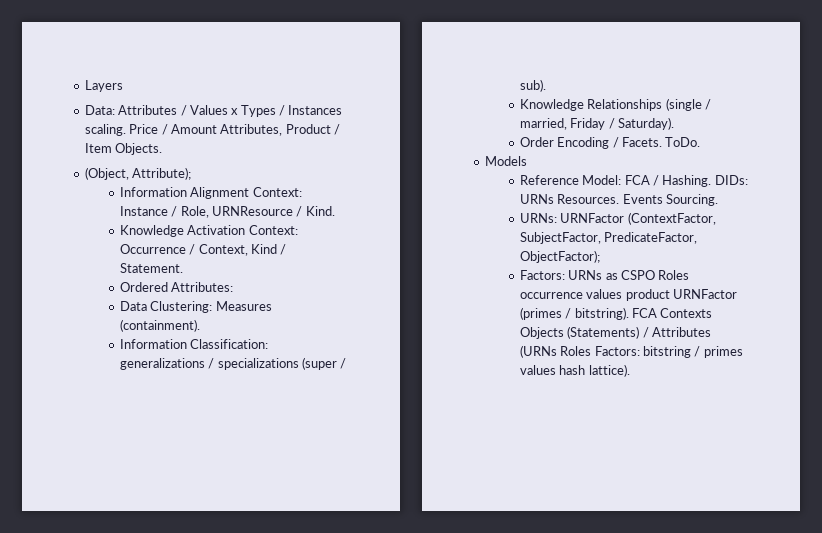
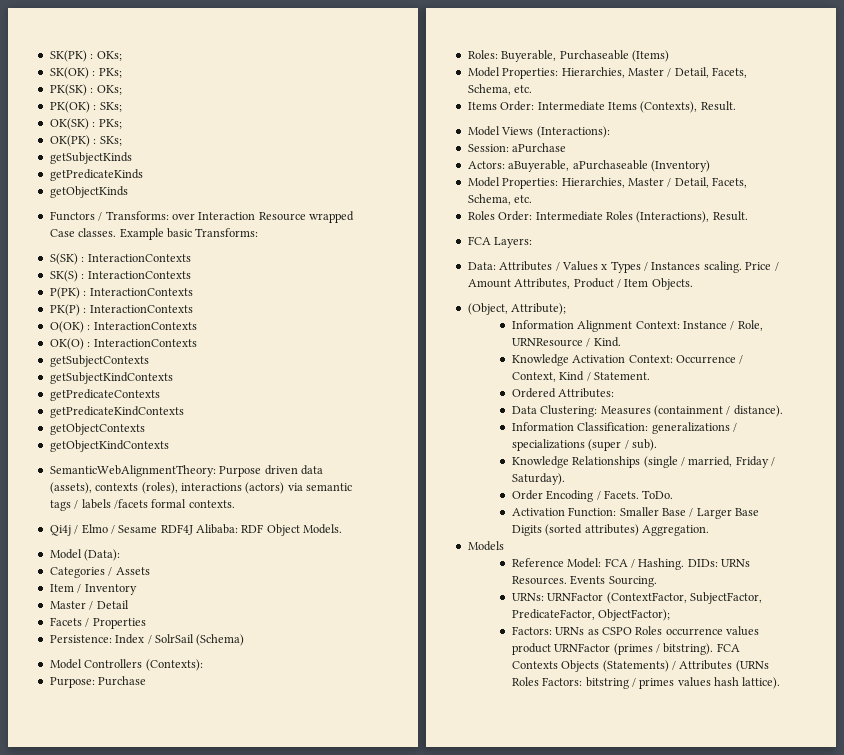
[84,80,123,92] Layers -> [49,50,122,62] [49,67,122,79] [49,84,122,96] [49,101,122,113] [49,118,122,130] [49,135,122,147] [49,152,132,164] [49,169,143,181] [49,186,128,198] [49,211,354,223] [49,228,259,240] [49,253,191,265] [49,270,191,282] [49,287,193,299] [49,304,193,316] [49,321,197,333] [49,338,197,350] [49,355,149,367] [49,372,173,384] [49,389,160,401] [49,406,184,418] [49,423,145,435] [49,440,169,452] [49,465,323,477] [49,482,352,494] [49,499,235,511] [49,524,343,536] [49,549,121,561] [49,567,150,578] [49,584,137,595] [49,600,129,610] [49,617,146,629] [49,634,245,646] [49,659,203,671] [49,676,147,688] [467,50,669,62] [467,67,747,79] [467,84,533,95] [467,101,736,113] [467,126,610,138] [467,143,567,153] [467,160,710,172] [467,177,747,189] [467,194,533,205] [467,211,748,223] [467,236,533,248] SK(PK) : OKs; // SK(OK) : PKs; // PK(SK) : OKs; // PK(OK) : SKs; // OK(SK) : PKs; // OK(PK) : SKs; // getSubjectKinds // getPredicateKinds // getObjectKinds // Functors / Transforms: over Interaction Resource wrapped Case classes. Example basic Transforms: // S(SK) : InteractionContexts // SK(S) : InteractionContexts // P(PK) : InteractionContexts // PK(P) : InteractionContexts // O(OK) : InteractionContexts // OK(O) : InteractionContexts // getSubjectContexts // getSubjectKindContexts // getPredicateContexts // getPredicateKindContexts // getObjectContexts // getObjectKindContexts // SemanticWebAlignmentTheory: Purpose driven data (assets), contexts (roles), interactions (actors) via semantic tags / labels /facets formal contexts. // Qi4j / Elmo / Sesame RDF4J Alibaba: RDF Object Models. // Model (Data): // Categories / Assets // Item / Inventory // Master / Detail // Facets / Properties // Persistence: Index / SolrSail (Schema) // Model Controllers (Contexts): // Purpose: Purchase // Roles: Buyerable, Purchaseable (Items) // Model Properties: Hierarchies, Master / Detail, Facets, Schema, etc. // Items Order: Intermediate Items (Contexts), Result. // Model Views (Interactions): // Session: aPurchase // Actors: aBuyerable, aPurchaseable (Inventory) // Model Properties: Hierarchies, Master / Detail, Facets, Schema, etc. // Roles Order: Intermediate Roles (Interactions), Result. // FCA Layers:
[119,319,200,332] (containment). -> [653,405,783,417] (containment / distance).
(701, 142) none -> [511,507,759,519] [511,524,709,536] // Activation Function: Smaller Base / Larger Base Digits (sorted attributes) Aggregation.

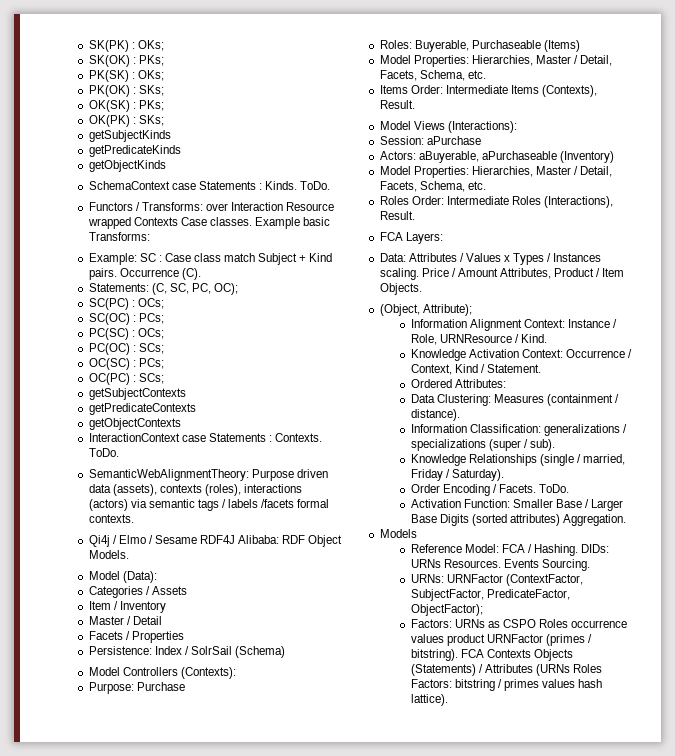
(128, 192) none -> [88,181,331,190] // SchemaContext case Statements : Kinds. ToDo.
(354, 217) none -> [133,217,178,226] Contexts
[49,253,191,265] [49,270,191,282] [49,287,193,299] [49,304,193,316] [49,321,197,333] [49,338,197,350] S(SK) : InteractionContexts // SK(S) : InteractionContexts // P(PK) : InteractionContexts // PK(P) : InteractionContexts // O(OK) : InteractionContexts // OK(O) : InteractionContexts -> [88,253,333,265] [88,268,201,280] [88,283,239,295] [88,298,164,310] [88,313,164,325] [88,328,164,340] [88,343,164,355] [88,358,164,370] [88,373,164,385] Example: SC : Case class match Subject + Kind pairs. Occurrence (C). // Statements: (C, SC, PC, OC); // SC(PC) : OCs; // SC(OC) : PCs; // PC(SC) : OCs; // PC(OC) : SCs; // OC(SC) : PCs; // OC(PC) : SCs;
[49,372,173,384] // getSubjectKindContexts -> (186, 394) none
[49,406,184,418] // getPredicateKindContexts -> (196, 409) none
[49,440,169,452] getObjectKindContexts -> [88,433,323,442] [88,448,119,457] InteractionContext case Statements : Contexts. ToDo.

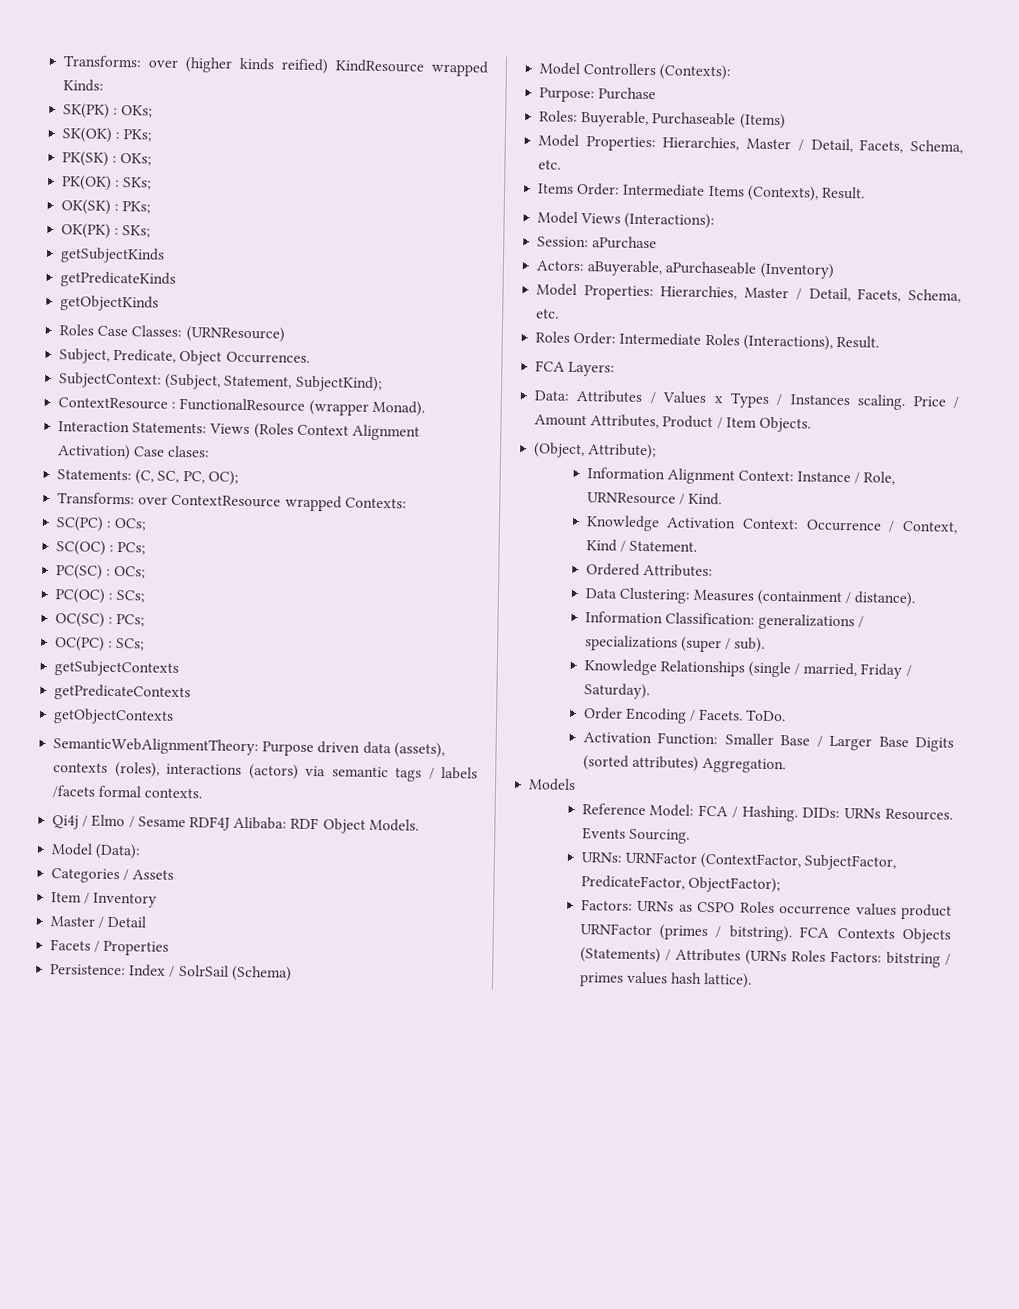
(88, 46) none -> [63,55,488,77] [63,79,105,92] Transforms: over (higher kinds reified) KindResource wrapped Kinds: //
[88,181,331,190] [88,202,335,211] [87,217,331,229] [88,232,150,241] [88,253,333,265] [88,268,201,280] SchemaContext case Statements : Kinds. ToDo. // Functors / Transforms: over Interaction Resource wrapped Contexts Case classes. Example basic Transforms: // Example: SC : Case class match Subject + Kind pairs. Occurrence (C). -> [59,324,285,343] [59,348,310,366] [59,372,383,393] [58,397,425,417] [58,421,420,441] [57,444,211,461] Roles Case Classes: (URNResource) // Subject, Predicate, Object Occurrences. // SubjectContext: (Subject, Statement, SubjectKind); // ContextResource : FunctionalResource (wrapper Monad). // Interaction Statements: Views (Roles Context Alignment Activation) Case clases:
(239, 289) none -> [57,492,407,512] // Transforms: over ContextResource wrapped Contexts:
[88,433,323,442] [88,448,119,457] // InteractionContext case Statements : Contexts. ToDo. -> (175, 716) none

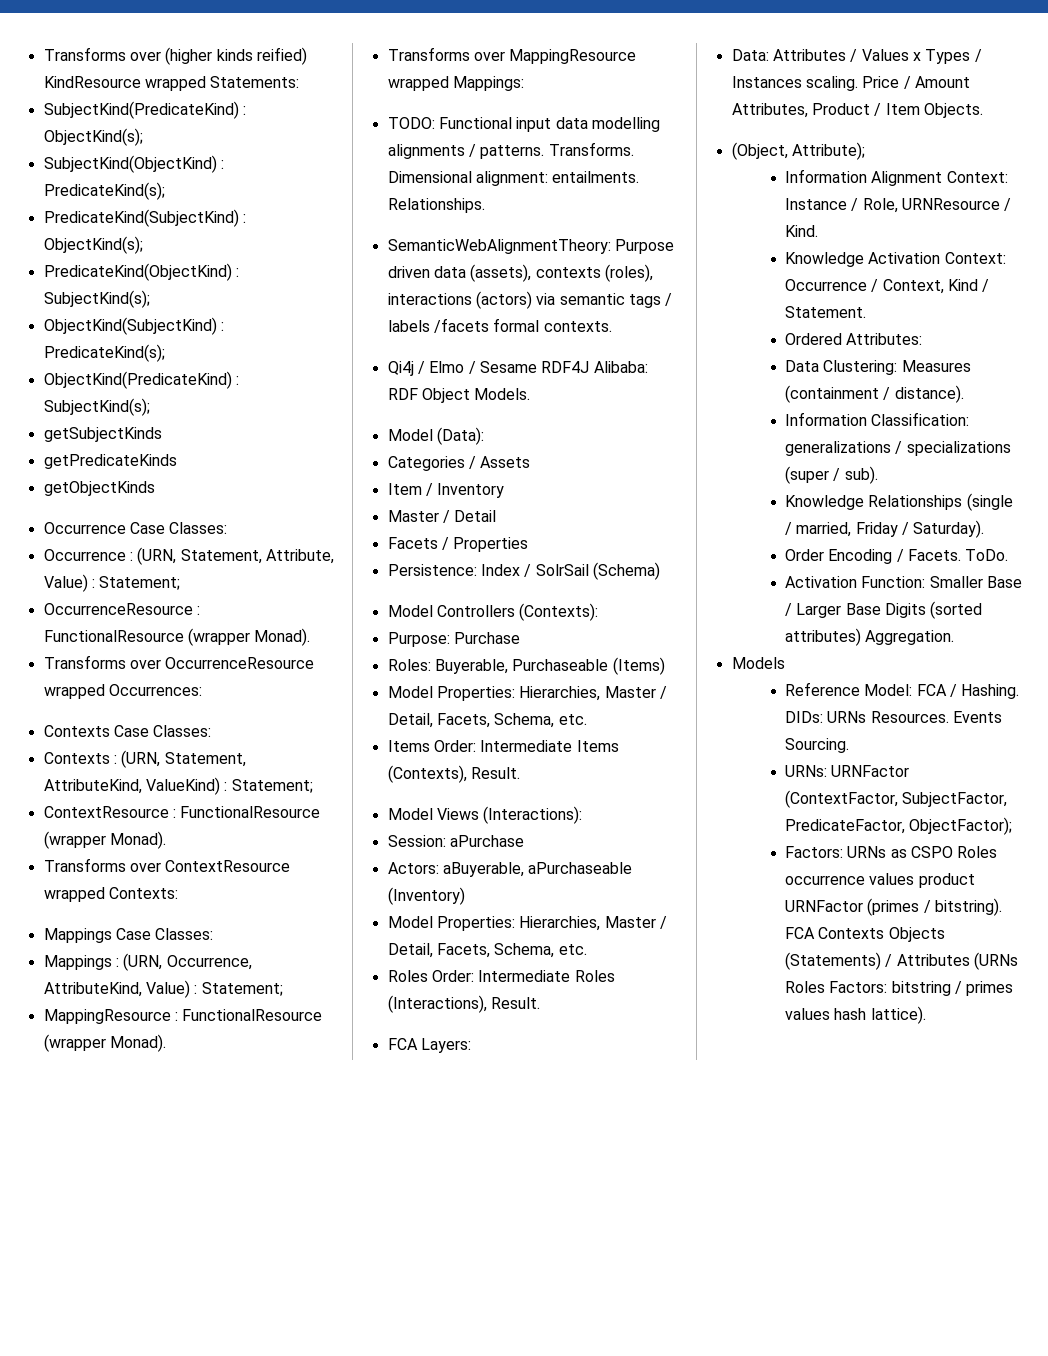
[63,55,143,68] Transforms: -> [43,47,126,61] Transforms
[63,79,105,92] [63,103,154,119] [62,127,153,143] [62,151,153,167] [61,175,153,191] [61,199,152,215] [61,223,152,239] Kinds: // SK(PK) : OKs; // SK(OK) : PKs; // PK(SK) : OKs; // PK(OK) : SKs; // OK(SK) : PKs; // OK(PK) : SKs; -> [210,76,300,88] [43,101,246,119] [43,128,143,146] [43,155,224,173] [43,182,165,200] [43,209,246,227] [43,236,143,254] [43,263,239,281] [43,290,150,308] [43,317,224,335] [43,344,165,362] [43,371,239,389] [43,398,150,416] Statements: // SubjectKind(PredicateKind) : ObjectKind(s); // SubjectKind(ObjectKind) : PredicateKind(s); // PredicateKind(SubjectKind) : ObjectKind(s); // PredicateKind(ObjectKind) : SubjectKind(s); // ObjectKind(SubjectKind) : PredicateKind(s); // ObjectKind(PredicateKind) : SubjectKind(s);
[59,324,285,343] [59,348,310,366] [59,372,383,393] Roles Case Classes: (URNResource) // Subject, Predicate, Object Occurrences. // SubjectContext: (Subject, Statement, SubjectKind); -> [43,522,228,534] [43,547,334,565] [43,574,181,592] [43,603,200,615] [43,628,311,646] [43,655,315,669] [43,684,202,699] [43,725,212,737] [43,750,246,768] [43,777,313,795] Occurrence Case Classes: // Occurrence : (URN, Statement, Attribute, Value) : Statement; // OccurrenceResource : FunctionalResource (wrapper Monad). // Transforms over OccurrenceResource wrapped Occurrences: // Contexts Case Classes: // Contexts : (URN, Statement, AttributeKind, ValueKind) : Statement;
[58,421,420,441] [57,444,211,461] [57,469,239,486] [57,492,407,512] [56,516,148,532] [56,540,147,556] [56,564,147,580] [55,588,146,604] [55,612,146,628] [54,636,146,652] [54,660,180,677] [54,684,192,702] [53,708,175,725] Interaction Statements: Views (Roles Context Alignment Activation) Case clases: // Statements: (C, SC, PC, OC); // Transforms: over ContextResource wrapped Contexts: // SC(PC) : OCs; // SC(OC) : PCs; // PC(SC) : OCs; // PC(OC) : SCs; // OC(SC) : PCs; // OC(PC) : SCs; // getSubjectContexts // getPredicateContexts // getObjectContexts -> [43,858,291,872] [43,887,178,902] [43,928,214,943] [43,953,252,971] [43,980,283,998] [43,1009,323,1024] [43,1034,166,1052] [387,47,637,64] [387,76,524,91] [387,117,660,132] [387,142,634,159] [387,171,640,186] [387,198,485,213] Transforms over ContextResource wrapped Contexts: // Mappings Case Classes: // Mappings : (URN, Occurrence, AttributeKind, Value) : Statement; // MappingResource : FunctionalResource (wrapper Monad). // Transforms over MappingResource wrapped Mappings: // TODO: Functional input data modelling alignments / patterns. Transforms. Dimensional alignment: entailments. Relationships.

